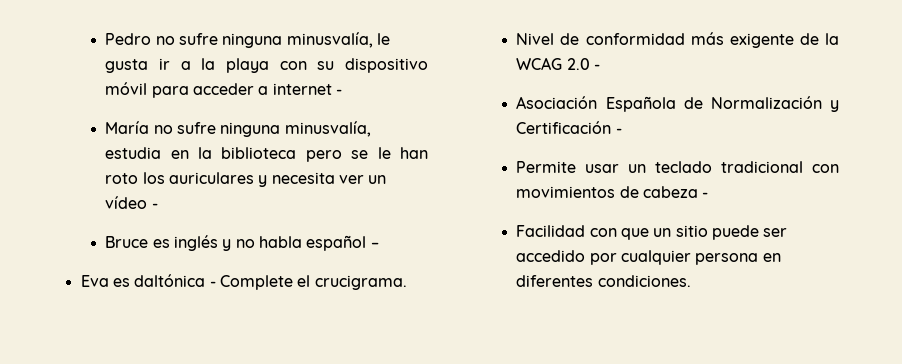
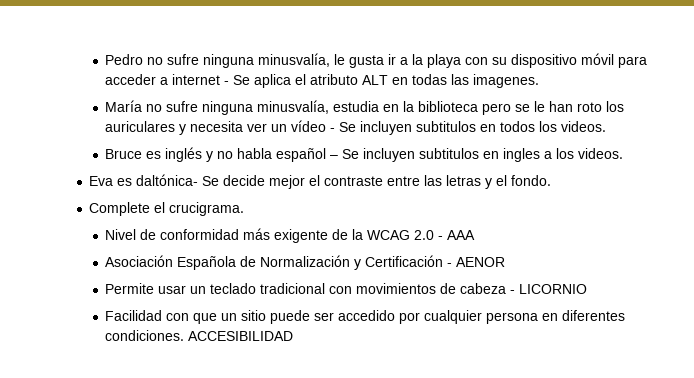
(342, 92) none -> [233,74,540,88] Se aplica el atributo ALT en todas las imagenes.
(158, 206) none -> [339,121,607,135] Se incluyen subtitulos en todos los videos.
[80,274,216,287] // Eva es daltónica - -> [342,148,624,162] [89,174,552,189] Se incluyen subtitulos en ingles a los videos. // Eva es daltónica- Se decide mejor el contraste entre las letras y el fondo. //
(600, 67) none -> [447,230,476,240] AAA
(622, 131) none -> [456,257,506,267] AENOR
(709, 195) none -> [519,284,588,294] LICORNIO
(691, 281) none -> [188,331,294,341] ACCESIBILIDAD

